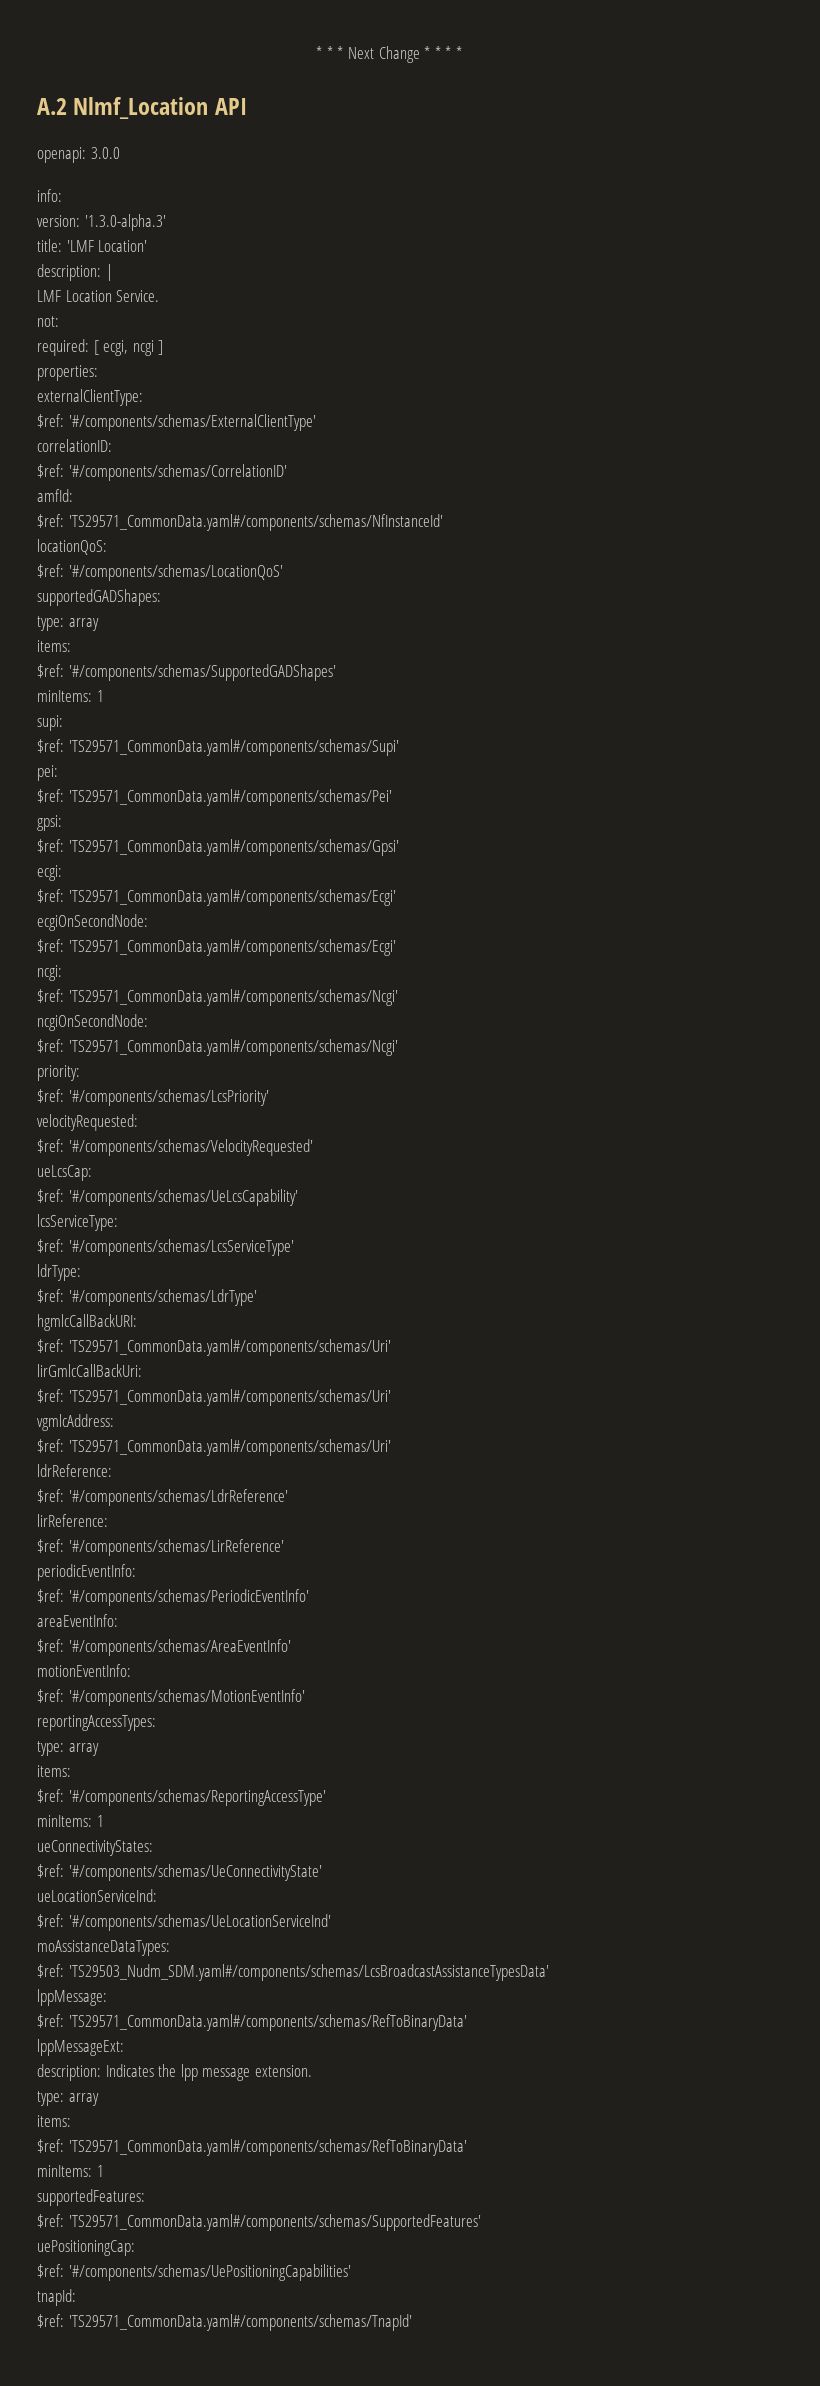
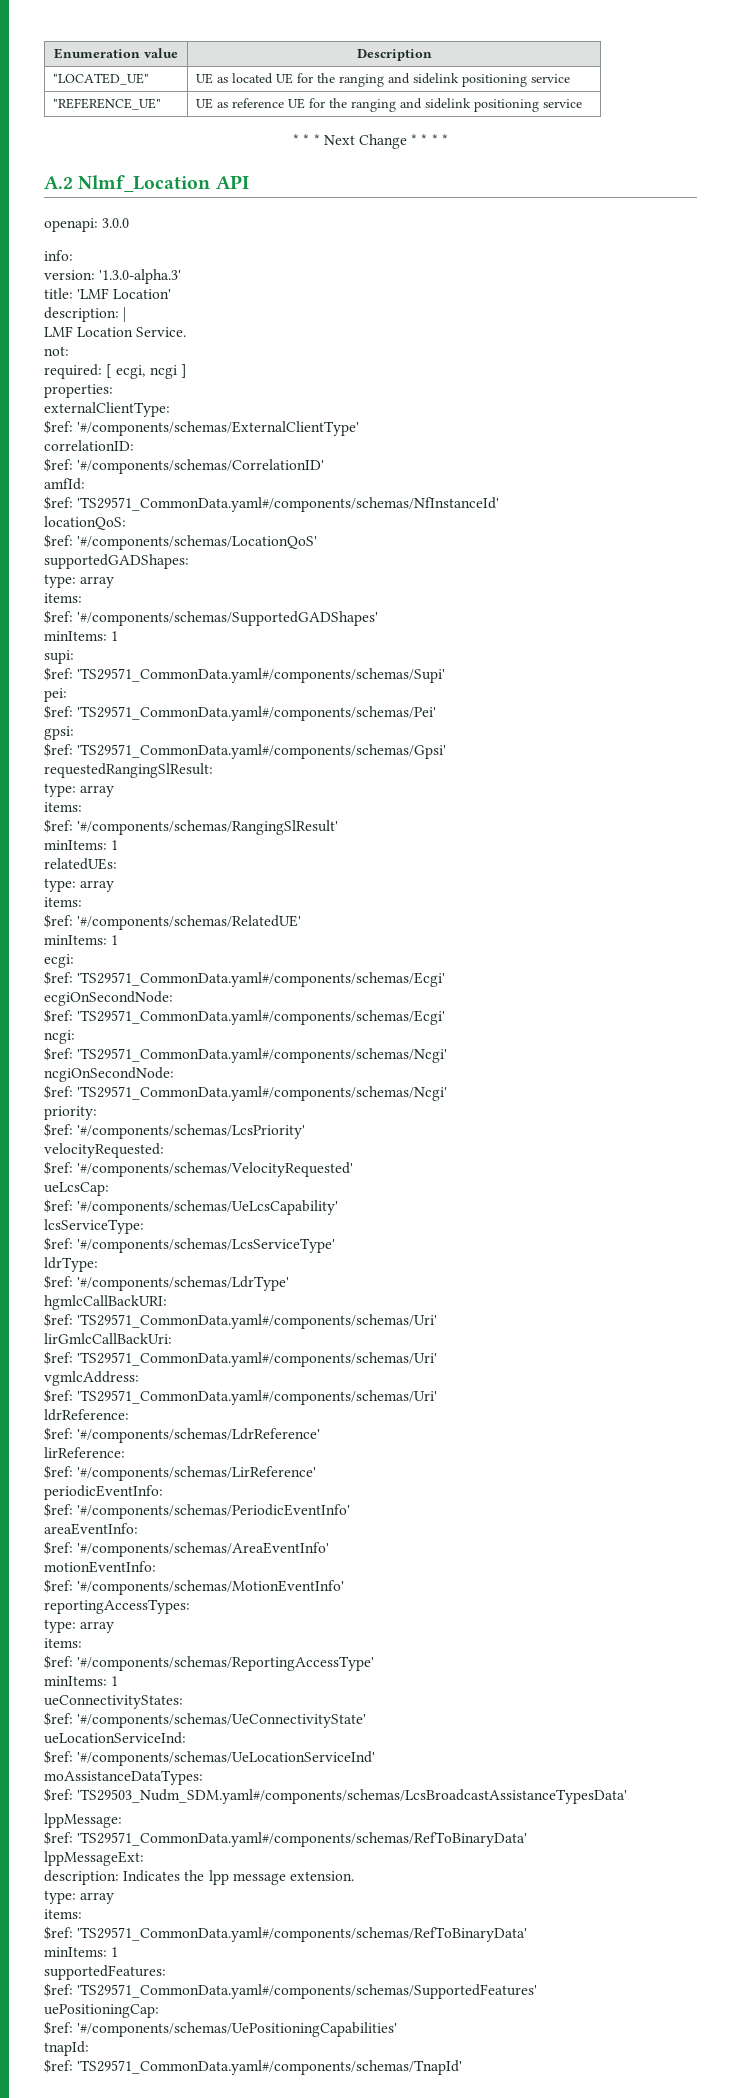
(316, 52) none -> [54,48,178,59] [356,49,432,61] [52,73,149,85] [195,73,570,87] [52,98,161,110] [195,98,582,112] Enumeration value | Description // "LOCATED_UE" | UE as located UE for the ranging and sidelink positioning service // "REFERENCE_UE" | UE as reference UE for the ranging and sidelink positioning service //
(399, 847) none -> [44,763,213,778] [44,783,115,797] [44,802,82,812] [44,819,339,835] [44,840,119,850] [44,858,117,870] [44,878,115,892] [44,897,82,907] [44,914,302,930] [44,935,119,945] // requestedRangingSlResult: // type: array // items: // $ref: '#/components/schemas/RangingSlResult' // minItems: 1 // relatedUEs: // type: array // items: // $ref: '#/components/schemas/RelatedUE' // minItems: 1

